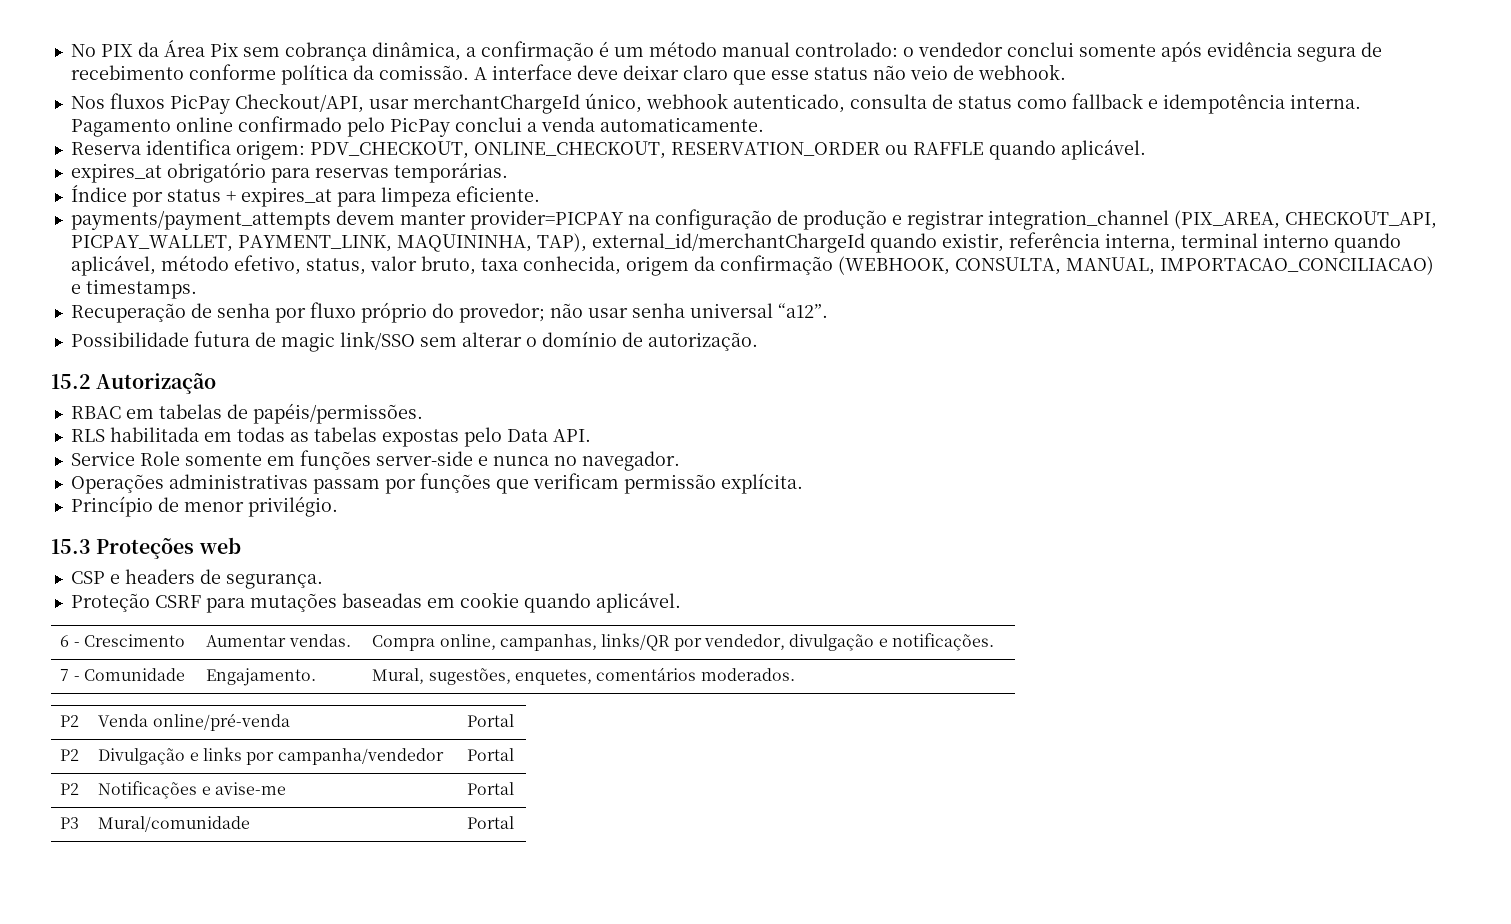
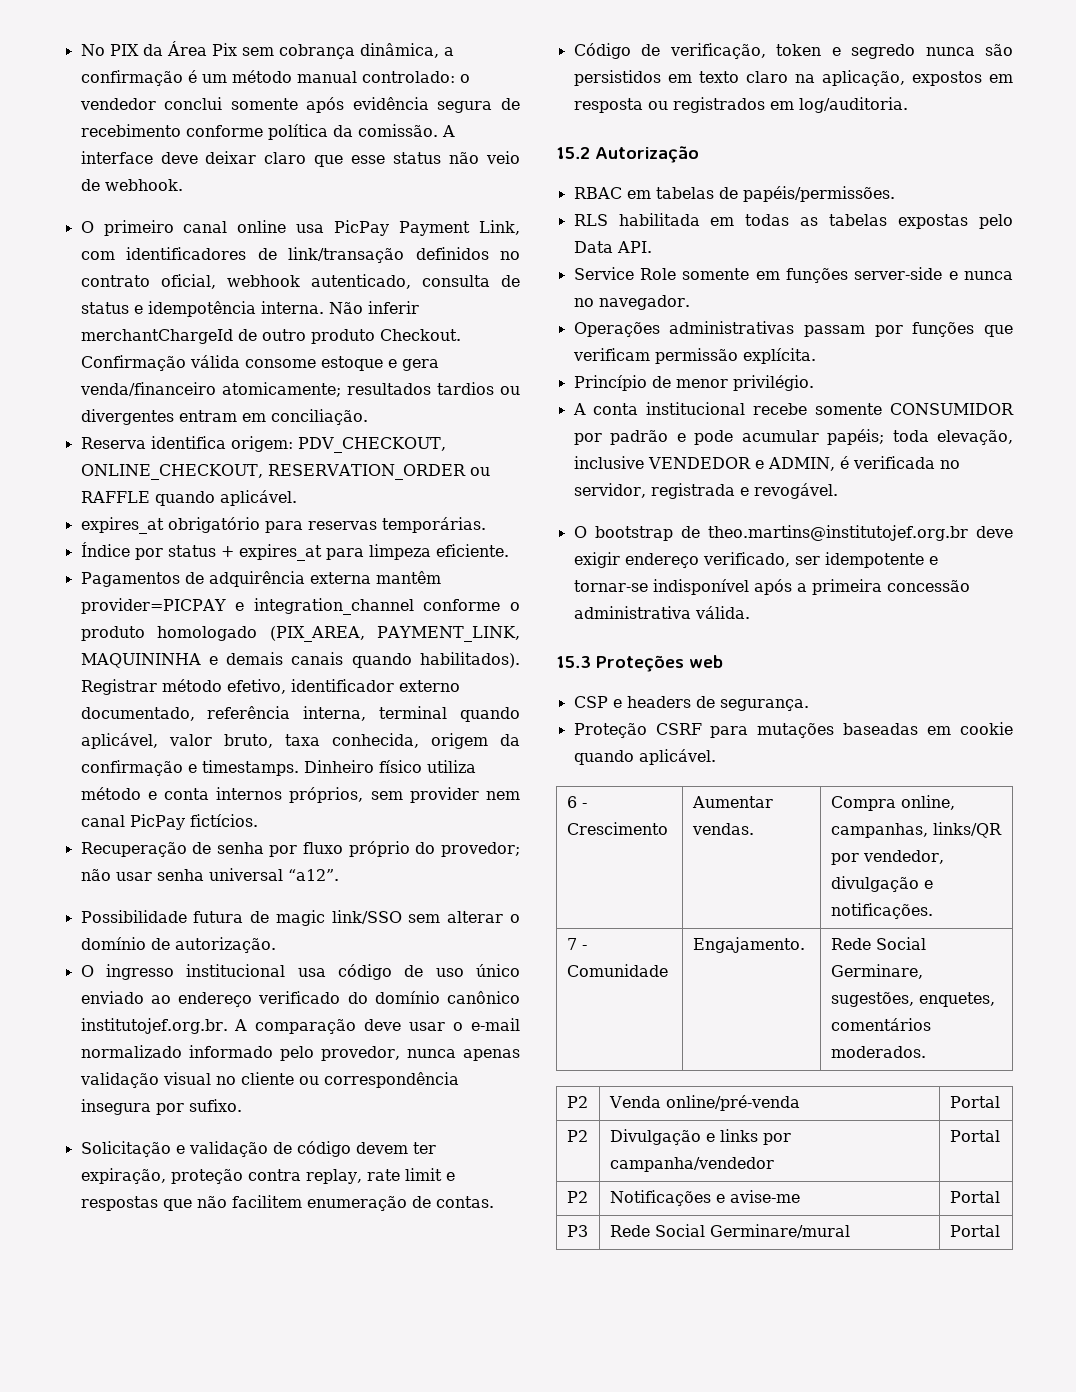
[70,93,642,114] Nos fluxos PicPay Checkout/API, usar merchantChargeId único, -> [80,220,520,236] [80,247,520,263] [80,274,216,289] O primeiro canal online usa PicPay Payment Link, com identificadores de link/transação definidos no contrato oficial,
[1016,93,1143,109] como fallback -> (129, 308) none
[70,116,764,137] Pagamento online confirmado pelo PicPay conclui a venda automaticamente. -> [328,301,419,314] [80,329,461,344] [80,355,439,371] [79,382,520,397] [80,409,368,425] Não inferir merchantChargeId de outro produto Checkout. Confirmação válida consome estoque e gera venda/financeiro atomicamente; resultados tardios ou divergentes entram em conciliação.
[70,209,1437,230] [70,233,1004,253] payments/payment_attempts devem manter provider=PICPAY na configuração de produção e registrar integration_channel (PIX_AREA, CHECKOUT_API, PICPAY_WALLET, PAYMENT_LINK, MAQUININHA, TAP), external_id/merchantChargeId quando existir, -> [80,571,441,587] [80,598,520,615] [80,626,521,642] [80,652,520,668] [80,679,460,695] [80,707,195,721] Pagamentos de adquirência externa mantêm provider=PICPAY e integration_channel conforme o produto homologado (PIX_AREA, PAYMENT_LINK, MAQUININHA e demais canais quando habilitados). Registrar método efetivo, identificador externo documentado,
[1262,233,1329,248] interno -> (448, 712) none
[160,255,366,275] método efetivo, status, -> (158, 741) none
[837,256,1434,275] [70,279,197,299] (WEBHOOK, CONSULTA, MANUAL, IMPORTACAO_CONCILIACAO) e timestamps. -> [187,760,476,776] [80,787,520,803] [80,814,258,830] e timestamps. Dinheiro físico utiliza método e conta internos próprios, sem provider nem canal PicPay fictícios.
(758, 341) none -> [80,964,520,980] [80,991,520,1007] [80,1018,520,1034] [80,1045,520,1061] [79,1072,459,1088] [80,1099,242,1115] [80,1141,436,1157] [80,1168,455,1184] [80,1195,494,1211] [573,43,1013,59] [573,70,1013,86] [573,97,908,113] // O ingresso institucional usa código de uso único enviado ao endereço verificado do domínio canônico institutojef.org.br. A comparação deve usar o e-mail normalizado informado pelo provedor, nunca apenas validação visual no cliente ou correspondência insegura por sufixo. // Solicitação e validação de código devem ter expiração, proteção contra replay, rate limit e respostas que não facilitem enumeração de contas. // Código de verificação, token e segredo nunca são persistidos em texto claro na aplicação, expostos em resposta ou registrados em log/auditoria.
(338, 506) none -> [572,402,1014,415] [573,429,1013,445] [573,456,960,471] [573,483,838,499] [573,525,1013,541] [573,552,938,568] [573,579,970,595] [573,606,750,619] // A conta institucional recebe somente CONSUMIDOR por padrão e pode acumular papéis; toda elevação, inclusive VENDEDOR e ADMIN, é verificada no servidor, registrada e revogável. // O bootstrap de theo.martins@institutojef.org.br deve exigir endereço verificado, ser idempotente e tornar-se indisponível após a primeira concessão administrativa válida.
[372,668,425,684] Mural, -> [830,937,926,950] [830,964,923,979] Rede Social Germinare,
[98,816,251,832] Mural/comunidade -> [609,1224,850,1238] Rede Social Germinare/mural

